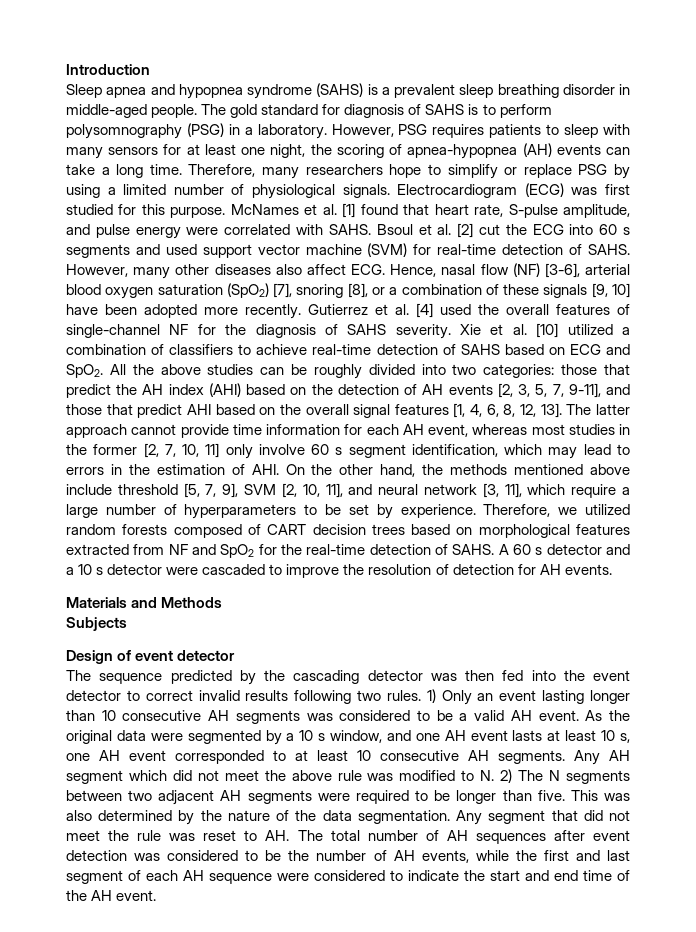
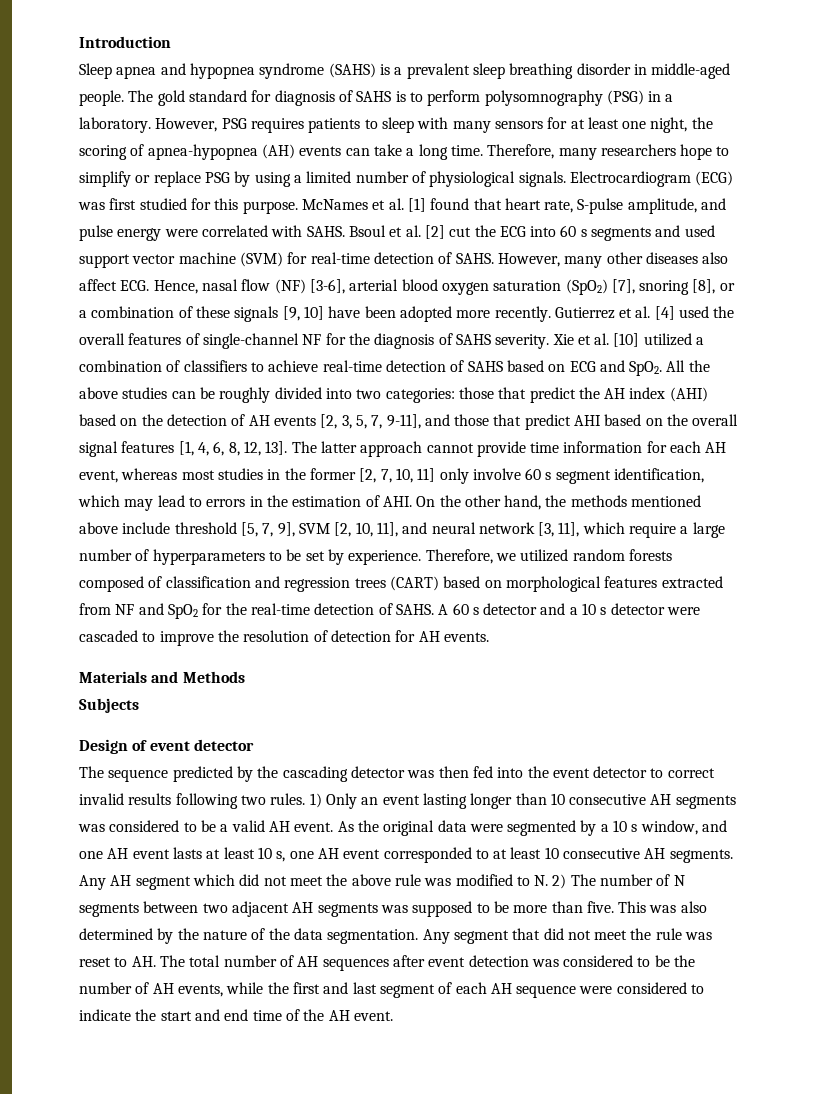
[267,524,405,535] CART decision trees -> [165,576,439,592] classification and regression trees (CART)
(544, 775) none -> [600,874,671,886] number of
[317,790,497,804] were required to be longer -> [380,901,548,917] was supposed to be more

